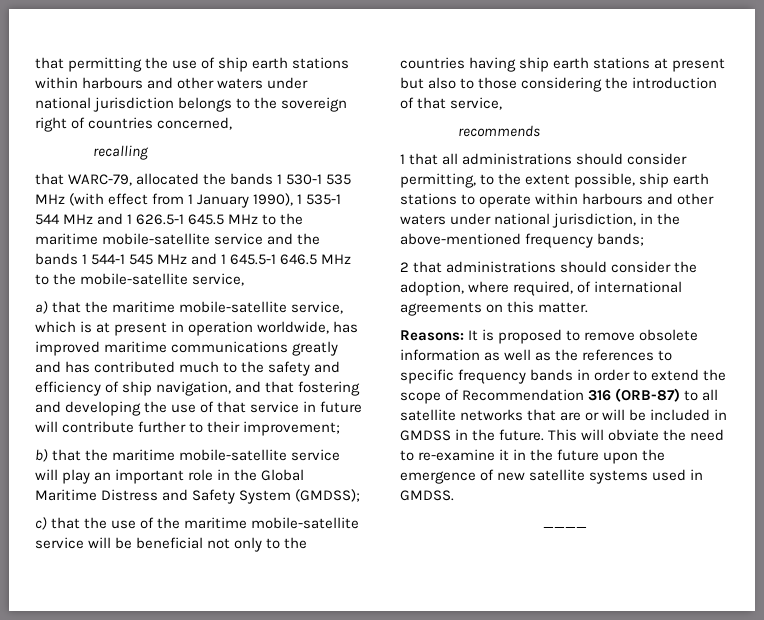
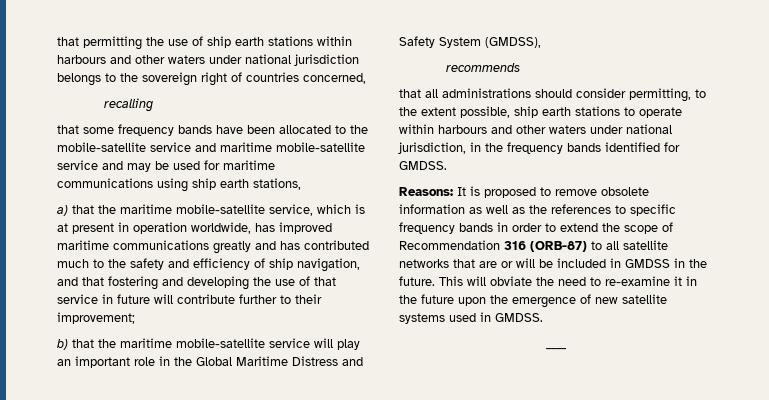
[68,173,352,186] [35,193,342,208] [35,213,304,225] [35,233,321,245] [35,253,352,265] [35,273,245,286] WARC-79, allocated the bands 1 530-1 535 MHz (with effect from 1 January 1990), 1 535-1 544 MHz and 1 626.5-1 645.5 MHz to the maritime mobile-satellite service and the bands 1 544-1 545 MHz and 1 645.5-1 646.5 MHz to the mobile-satellite service, -> [83,124,368,136] [57,142,365,152] [57,160,275,172] [57,178,301,192] some frequency bands have been allocated to the mobile-satellite service and maritime mobile-satellite service and may be used for maritime communications using ship earth stations,
[295,489,361,502] [35,517,360,530] [35,537,308,552] [400,57,726,72] [400,77,718,92] [400,97,503,110] (GMDSS); // c) that the use of the maritime mobile-satellite service will be beneficial not only to the countries having ship earth stations at present but also to those considering the introduction of that service, -> [485,37,541,48] (GMDSS),
[400,154,405,164] 1 -> (521, 67) none
[400,233,645,248] [400,261,698,273] [400,281,683,296] [400,301,589,316] above-mentioned frequency bands; // 2 that administrations should consider the adoption, where required, of international agreements on this matter. -> [507,142,680,154] [399,161,447,170] frequency bands identified for GMDSS.

